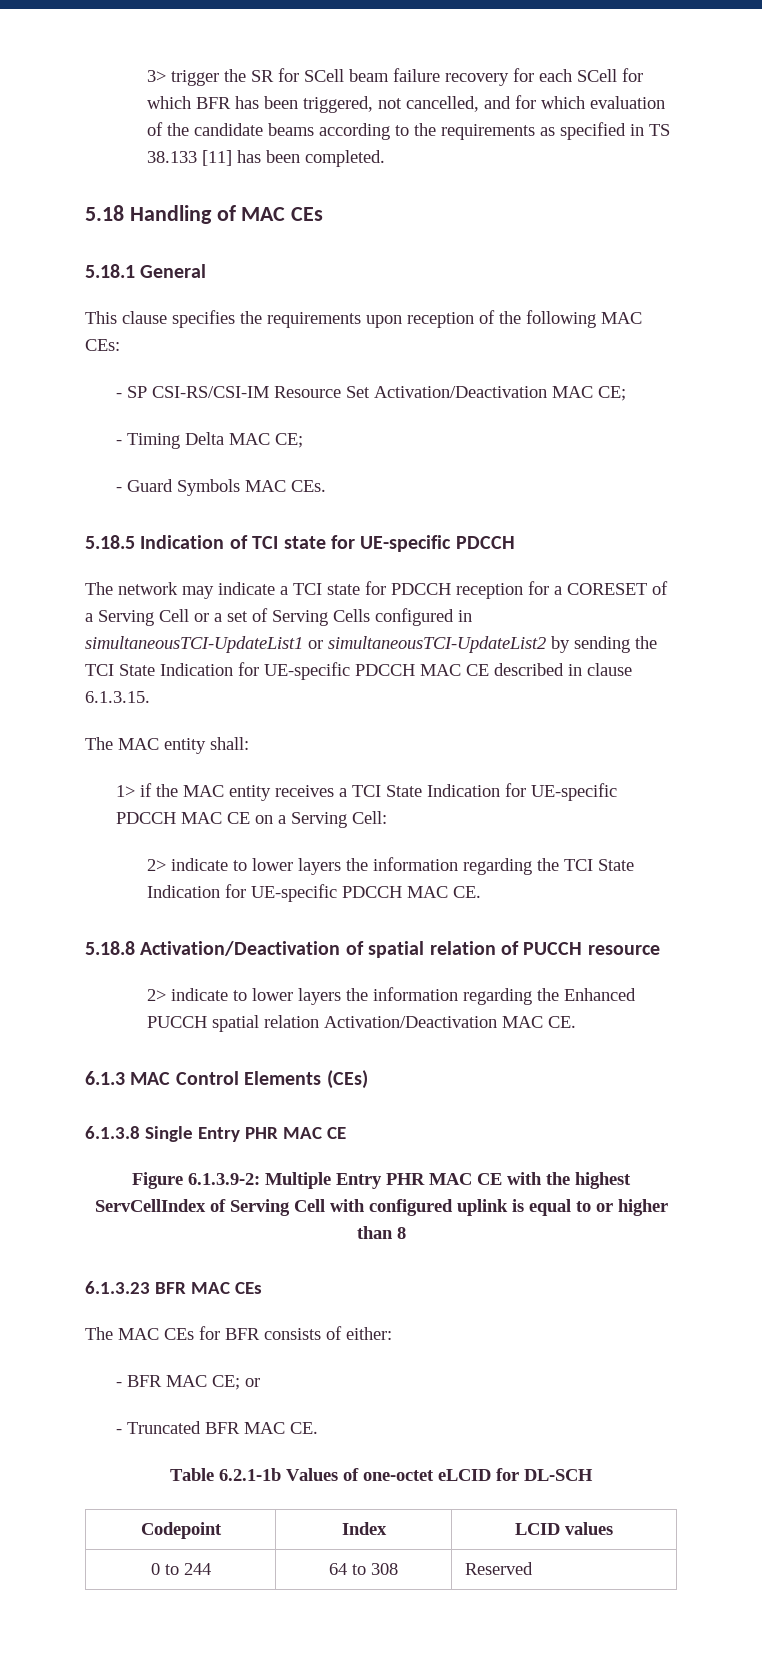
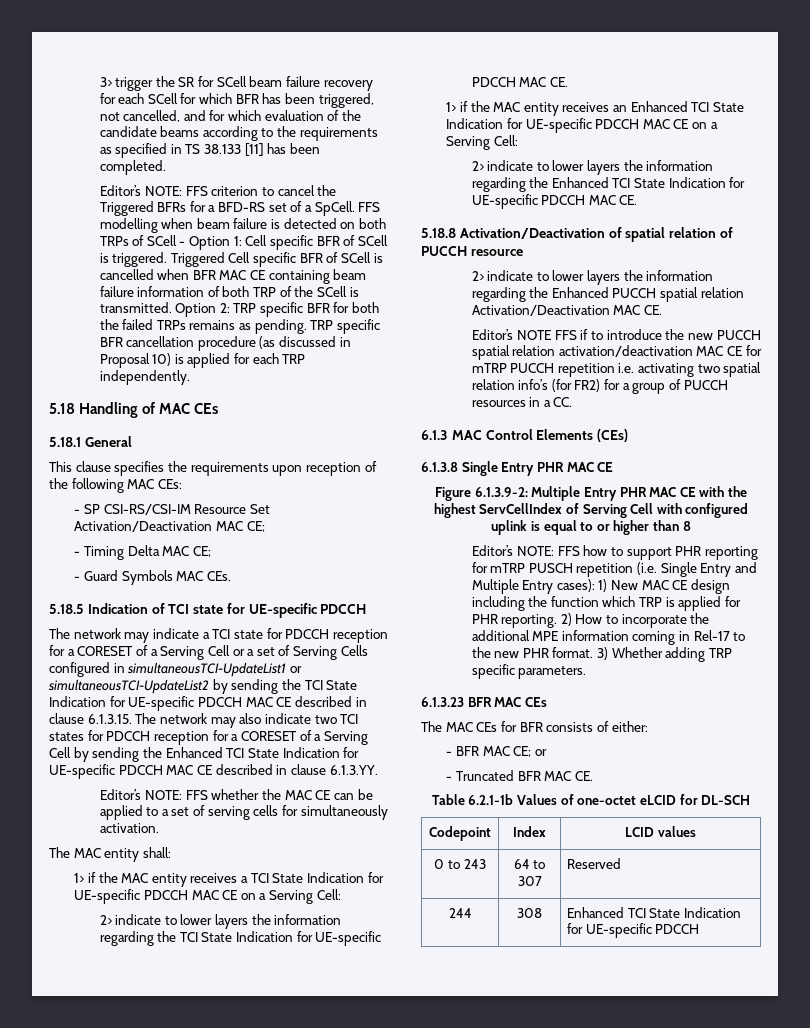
(386, 158) none -> [99,185,337,196] [99,201,381,216] [99,218,387,233] [99,235,388,250] [99,252,383,267] [99,269,367,284] [99,286,359,297] [99,302,380,317] [99,319,381,334] [99,336,351,351] [99,353,306,368] [99,370,190,385] // Editor’s NOTE: FFS criterion to cancel the Triggered BFRs for a BFD-RS set of a SpCell. FFS modelling when beam failure is detected on both TRPs of SCell - Option 1: Cell specific BFR of SCell is triggered. Triggered Cell specific BFR of SCell is cancelled when BFR MAC CE containing beam failure information of both TRP of the SCell is transmitted. Option 2: TRP specific BFR for both the failed TRPs remains as pending. TRP specific BFR cancellation procedure (as discussed in Proposal 10) is applied for each TRP independently.
(150, 697) none -> [135,713,359,728] [49,730,368,745] [49,747,360,762] [49,764,378,779] [99,789,373,800] [99,805,388,820] [99,823,159,833] The network may also indicate two TCI states for PDCCH reception for a CORESET of a Serving Cell by sending the Enhanced TCI State Indication for UE-specific PDCCH MAC CE described in clause 6.1.3.YY. // Editor’s NOTE: FFS whether the MAC CE can be applied to a set of serving cells for simultaneously activation.
(482, 892) none -> [446,101,745,116] [446,118,718,133] [446,135,518,150] [471,160,714,175] [471,177,746,192] [471,194,638,209] // 1> if the MAC entity receives an Enhanced TCI State Indication for UE-specific PDCCH MAC CE on a Serving Cell: // 2> indicate to lower layers the information regarding the Enhanced TCI State Indication for UE-specific PDCCH MAC CE.
(577, 1022) none -> [471,329,761,340] [471,345,762,360] [471,362,762,377] [471,379,728,394] [471,397,573,407] // Editor’s NOTE FFS if to introduce the new PUCCH spatial relation activation/deactivation MAC CE for mTRP PUCCH repetition i.e. activating two spatial relation info’s (for FR2) for a group of PUCCH resources in a CC.
(406, 1233) none -> [471,545,758,560] [471,562,758,577] [471,579,731,594] [471,596,742,611] [471,613,710,628] [471,630,746,645] [471,647,733,662] [471,664,587,679] // Editor’s NOTE: FFS how to support PHR reporting for mTRP PUSCH repetition (i.e. Single Entry and Multiple Entry cases): 1) New MAC CE design including the function which TRP is applied for PHR reporting. 2) How to incorporate the additional MPE information coming in Rel-17 to the new PHR format. 3) Whether adding TRP specific parameters.
[183,1563,211,1575] 244 -> [463,859,486,869] 243
[370,1563,398,1575] [464,1562,533,1575] 308 | Reserved -> [517,876,542,886] [567,858,622,869] [448,908,472,918] [517,908,542,918] [567,907,742,918] [567,923,700,938] 307 | Reserved // 244 | 308 | Enhanced TCI State Indication for UE-specific PDCCH

